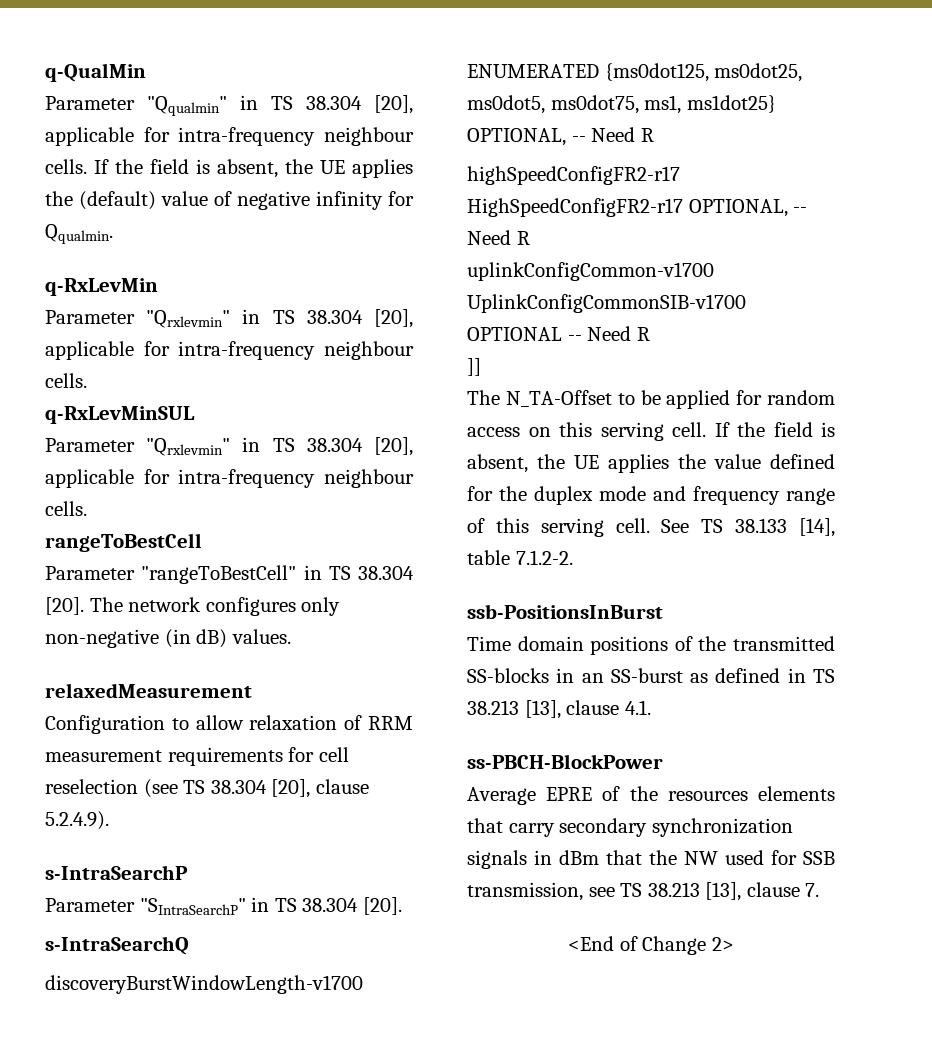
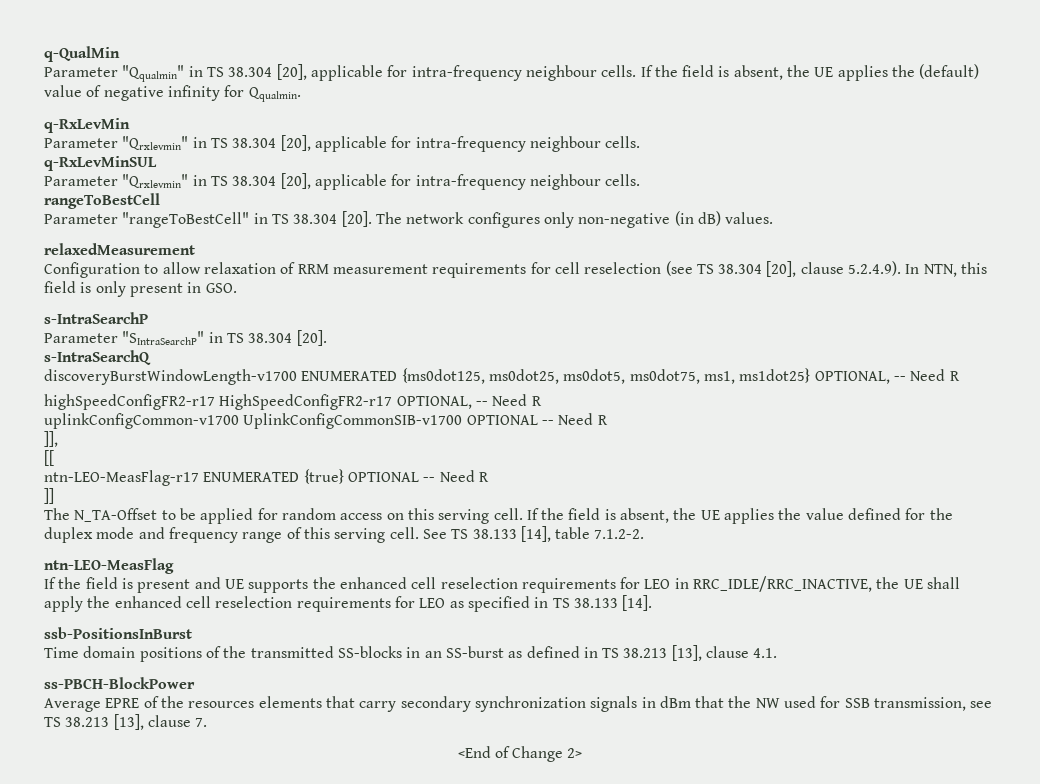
(109, 820) none -> [905,262,988,277] [44,281,237,297] In NTN, this field is only present in GSO.
(650, 334) none -> [44,431,58,447] [44,450,54,466] [44,469,489,486] // ]], // [[ // ntn-LEO-MeasFlag-r17 ENUMERATED {true} OPTIONAL -- Need R
(573, 557) none -> [44,558,174,574] [44,576,961,593] [44,595,653,612] // ntn-LEO-MeasFlag // If the field is present and UE supports the enhanced cell reselection requirements for LEO in RRC_IDLE/RRC_INACTIVE, the UE shall apply the enhanced cell reselection requirements for LEO as specified in TS 38.133 [14].

